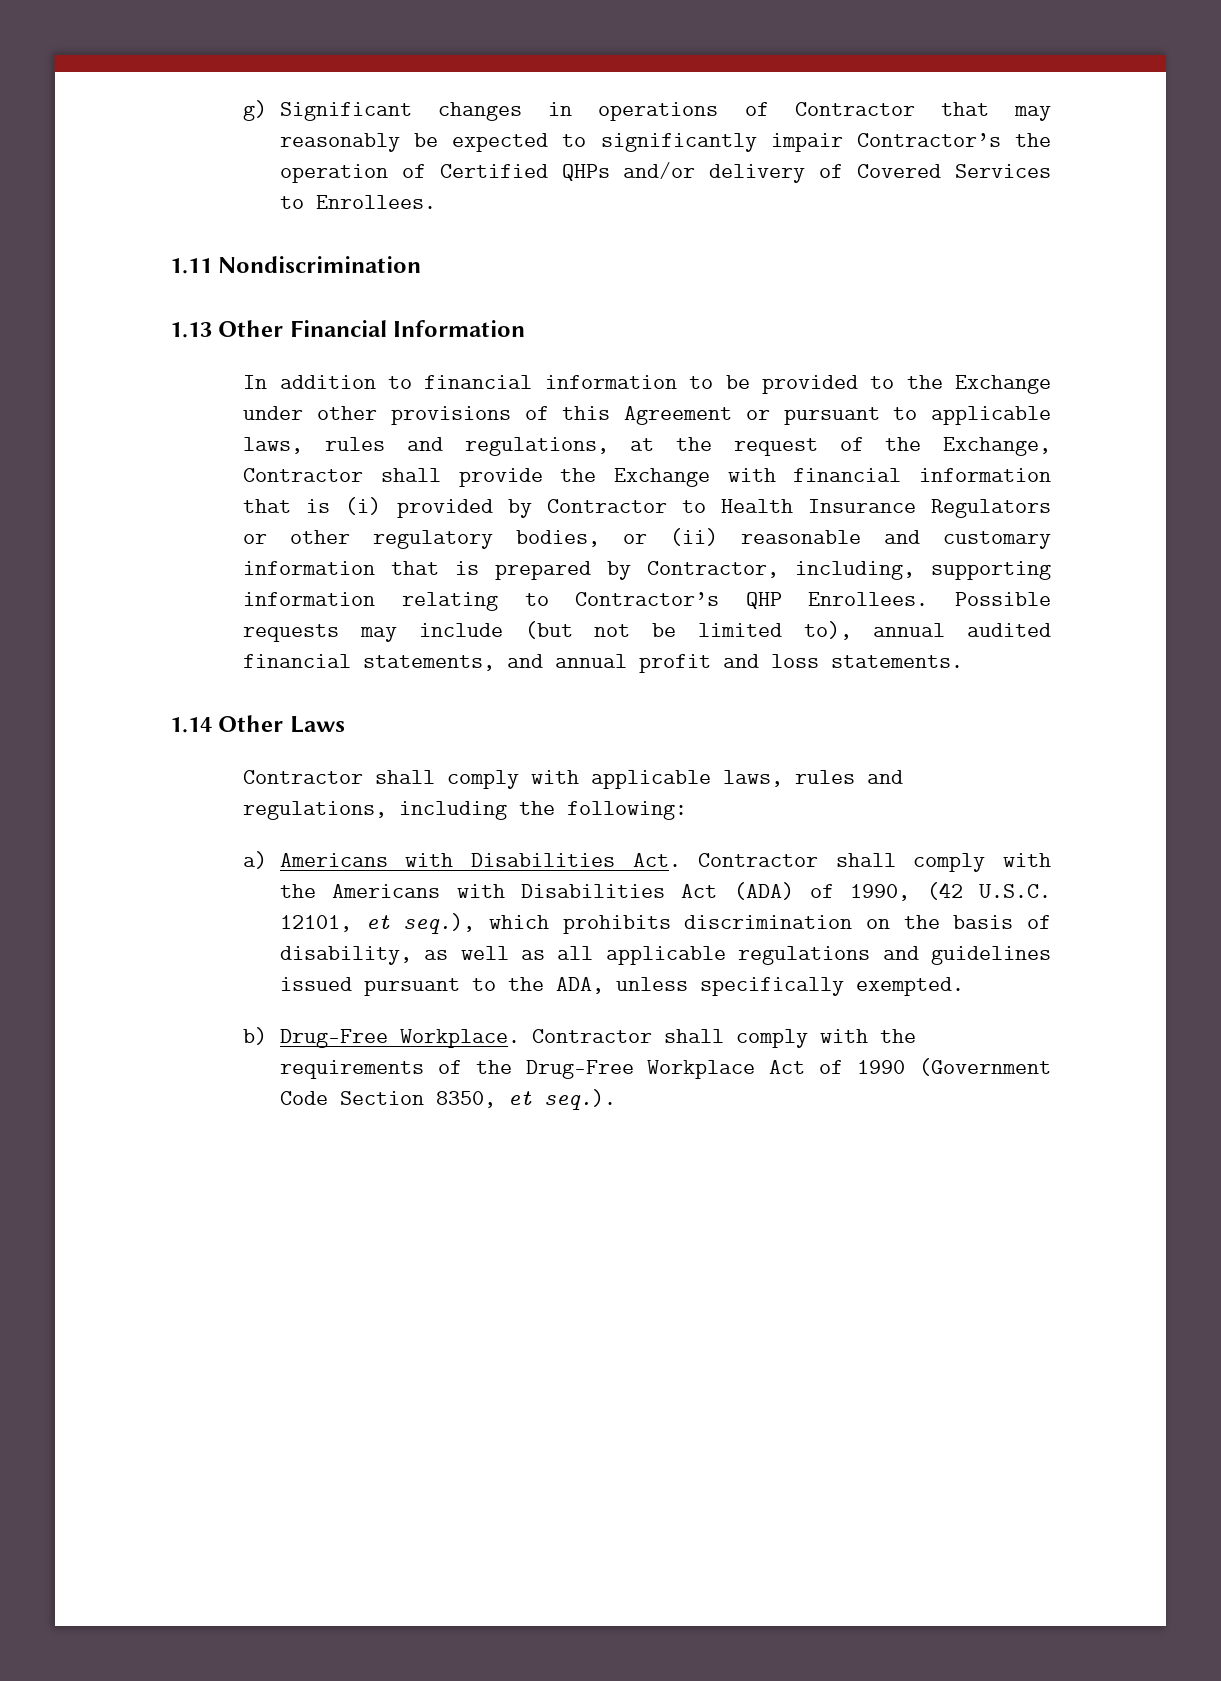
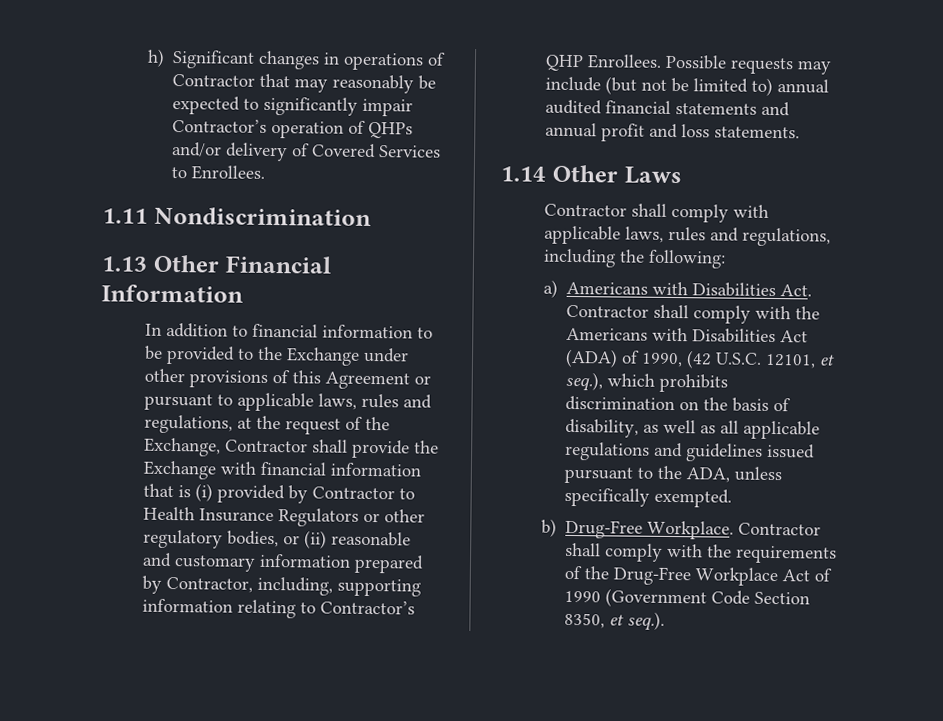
[243,100,268,121] g) -> [147,48,166,67] h)
[1015,133,1051,147] the -> (268, 126) none
[439,164,548,178] Certified -> (367, 127) none
[391,561,480,575] that is -> (352, 560) none
[803,621,852,640] to), -> [751,77,774,96] to)
[363,655,496,671] statements, -> [675,103,758,115] statements

